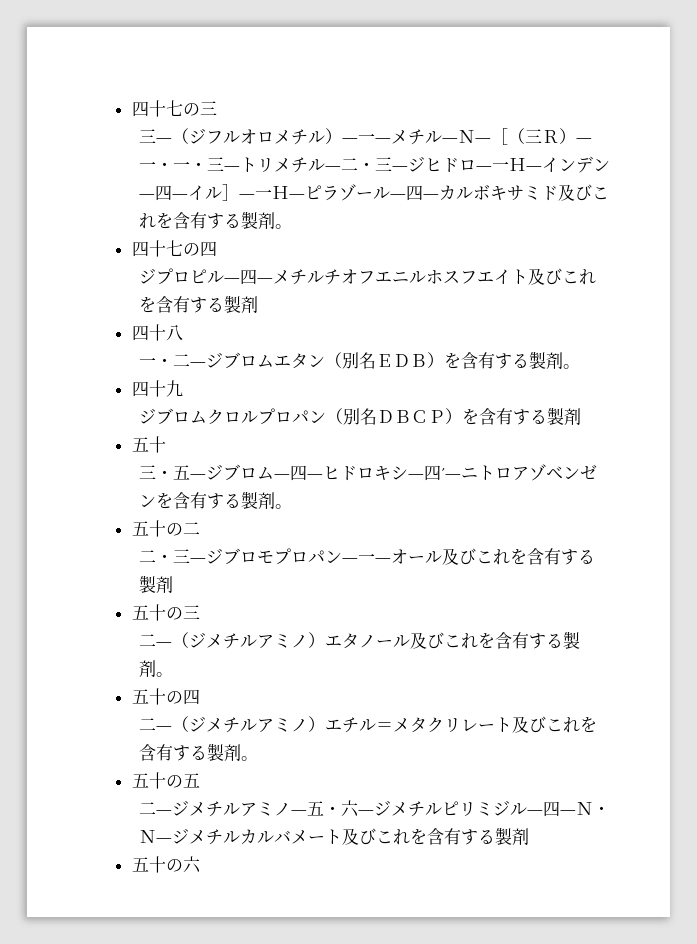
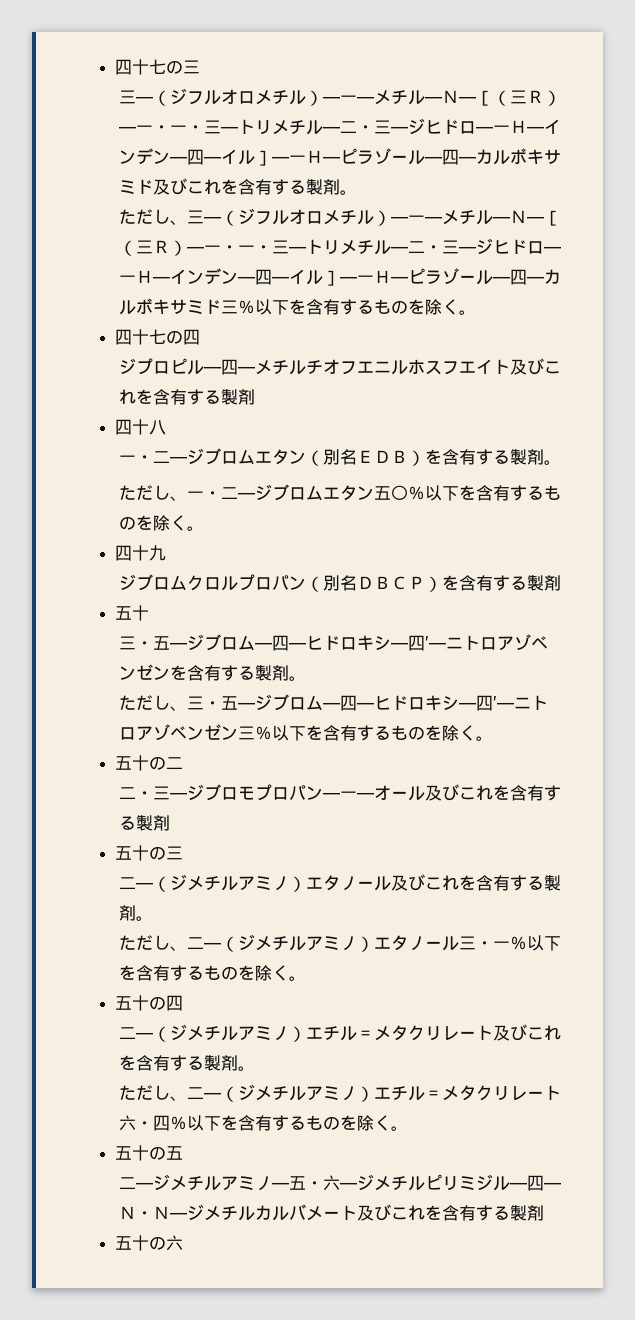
(292, 226) none -> [118,208,561,226] [118,238,561,256] [118,268,561,286] [118,298,476,315] // ただし、三―（ジフルオロメチル）―一―メチル―Ｎ―［（三Ｒ）―一・一・三―トリメチル―二・三―ジヒドロ―一Ｈ―インデン―四―イル］―一Ｈ―ピラゾール―四―カルボキサミド三％以下を含有するものを除く。
(580, 366) none -> [118,484,561,501] [118,515,204,531] // ただし、一・二―ジブロムエタン五〇％以下を含有するものを除く。
(292, 506) none -> [118,694,548,711] [118,724,493,741] // ただし、三・五―ジブロム―四―ヒドロキシ―四′―ニトロアゾベンゼン三％以下を含有するものを除く。
(173, 674) none -> [118,934,561,952] [118,965,306,981] // ただし、二―（ジメチルアミノ）エタノール三・一％以下を含有するものを除く。
(258, 758) none -> [118,1084,561,1102] [118,1115,408,1131] // ただし、二―（ジメチルアミノ）エチル＝メタクリレート六・四％以下を含有するものを除く。

